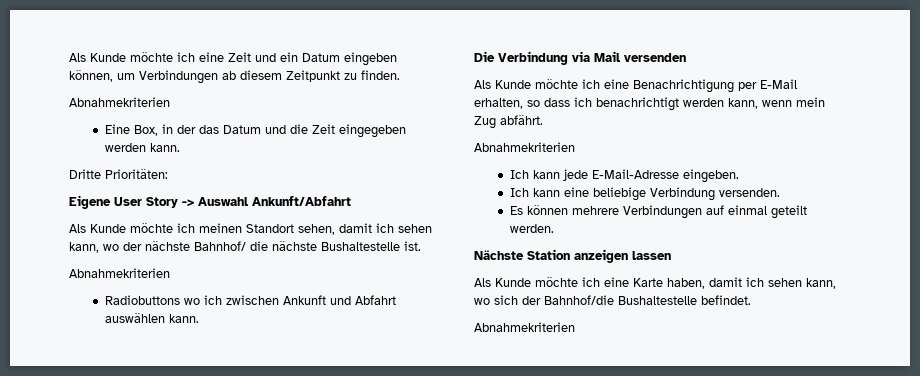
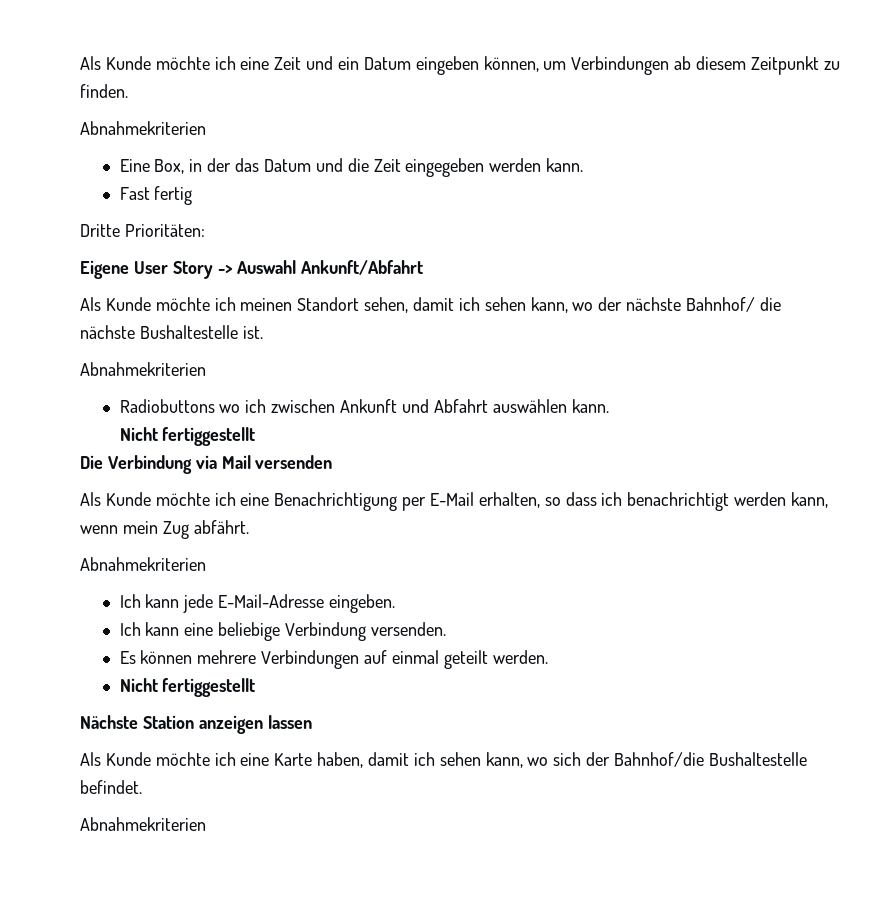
(180, 147) none -> [119,186,193,205] // Fast fertig
(199, 318) none -> [119,427,256,446] // Nicht fertiggestellt
(554, 228) none -> [119,678,256,697] // Nicht fertiggestellt

